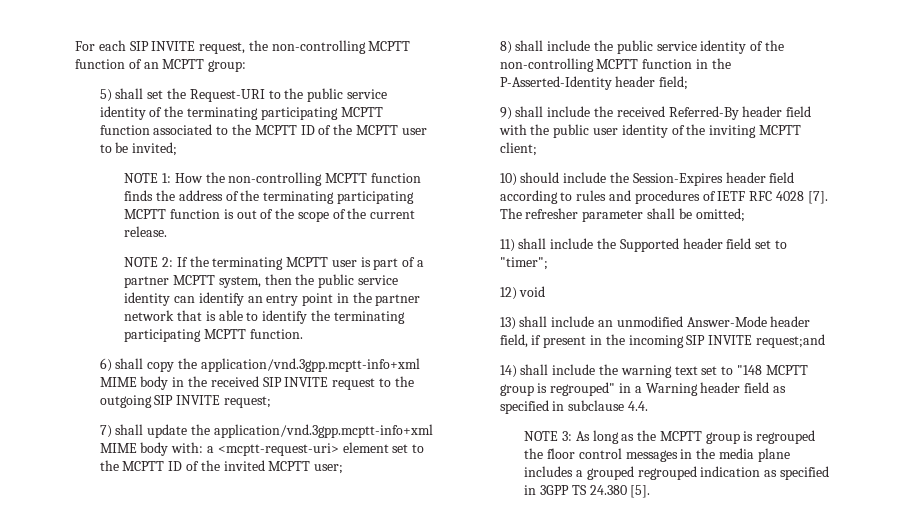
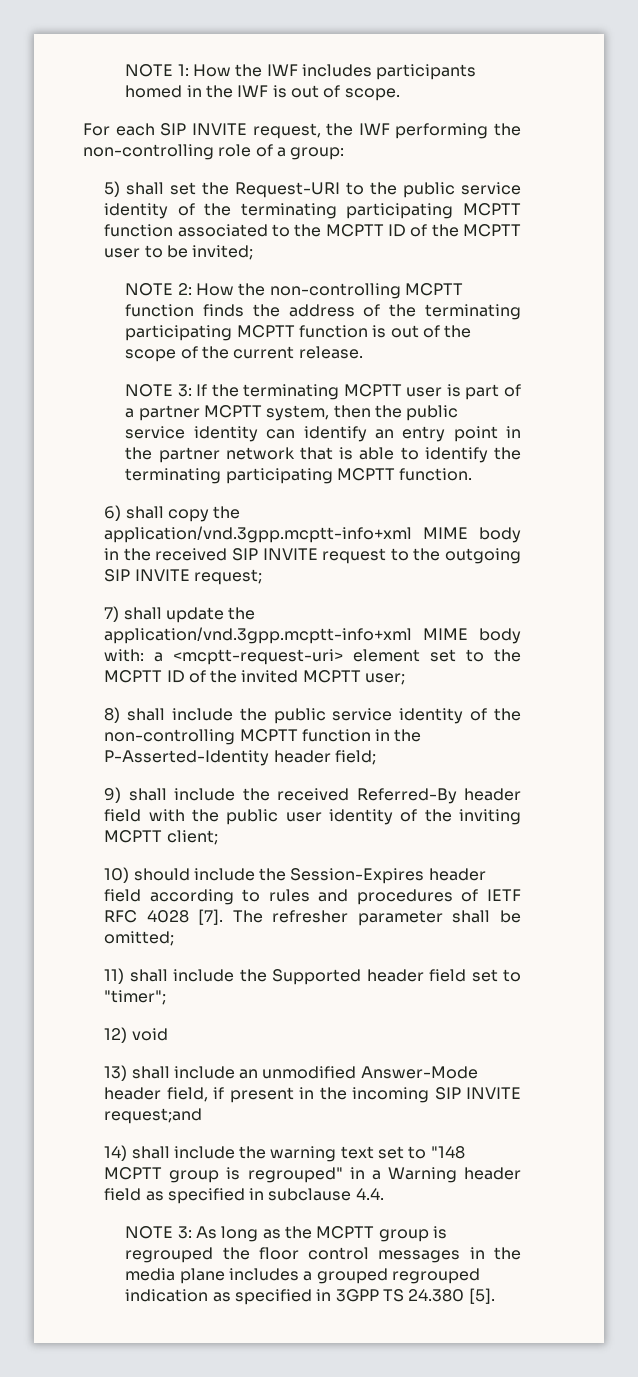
(75, 46) none -> [125,64,477,80] [125,85,400,101] NOTE 1: How the IWF includes participants homed in the IWF is out of scope. //
[271,40,411,54] [75,59,205,69] non-controlling MCPTT function of an MCPTT -> [358,123,521,139] [83,144,286,160] IWF performing the non-controlling role of a
[162,173,172,183] 1: -> [177,283,192,295] 2:
[162,257,174,267] 2: -> [177,384,192,397] 3:

